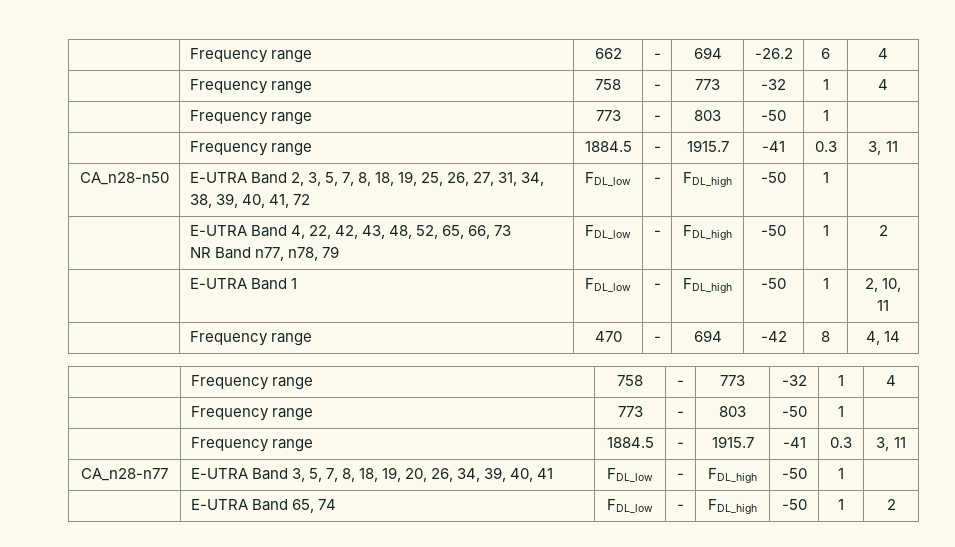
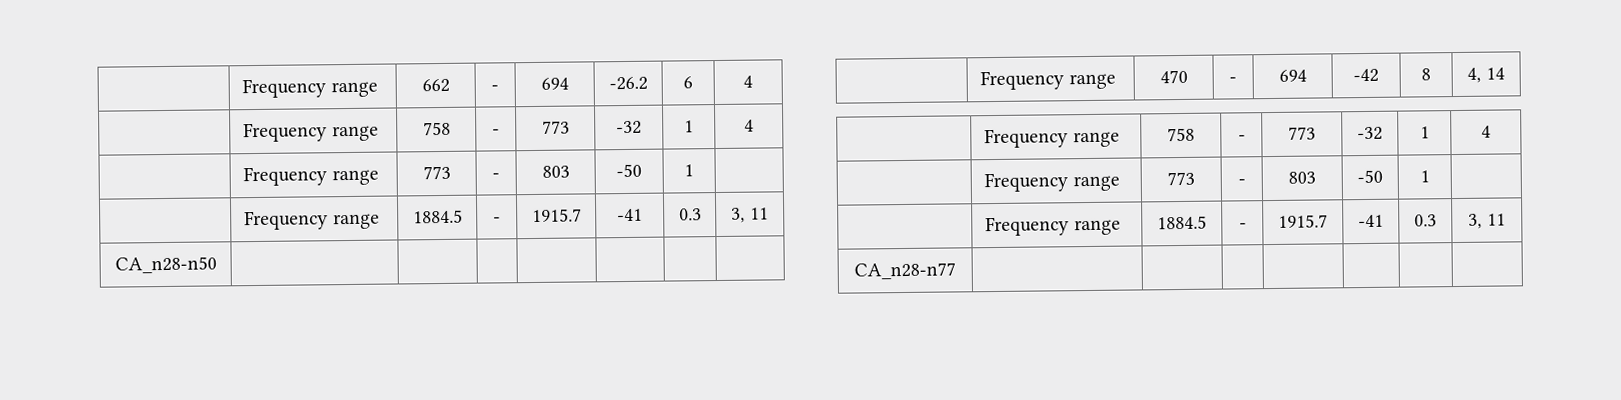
[189,171,545,186] [189,193,310,208] [585,172,631,186] [653,177,661,183] [683,172,732,187] [761,172,786,183] [822,172,829,183] [189,225,512,239] [189,246,339,261] [585,225,631,239] [653,230,661,236] [683,225,732,240] [761,225,786,236] [822,225,829,236] [878,225,888,236] [189,278,297,290] [585,278,631,292] [653,283,661,289] [683,278,732,293] [761,278,786,289] [822,278,829,289] [864,278,902,292] [877,300,889,311] E-UTRA Band 2, 3, 5, 7, 8, 18, 19, 25, 26, 27, 31, 34, 38, 39, 40, 41, 72 | FDL_low | - | FDL_high | -50 | 1 | // | E-UTRA Band 4, 22, 42, 43, 48, 52, 65, 66, 73 // NR Band n77, n78, 79 | FDL_low | - | FDL_high | -50 | 1 | 2 // | E-UTRA Band 1 | FDL_low | - | FDL_high | -50 | 1 | 2, 10, 11 -> (217, 265) | | | | | |
[190,467,554,482] [607,468,653,482] [677,473,684,479] [708,468,757,483] [781,468,807,479] [838,468,844,479] [190,499,336,513] [607,499,653,513] [677,504,684,510] [708,499,757,514] [781,499,807,510] [838,499,844,510] [886,499,896,510] E-UTRA Band 3, 5, 7, 8, 18, 19, 20, 26, 34, 39, 40, 41 | FDL_low | - | FDL_high | -50 | 1 | // | E-UTRA Band 65, 74 | FDL_low | - | FDL_high | -50 | 1 | 2 -> (956, 271) | | | | | |

